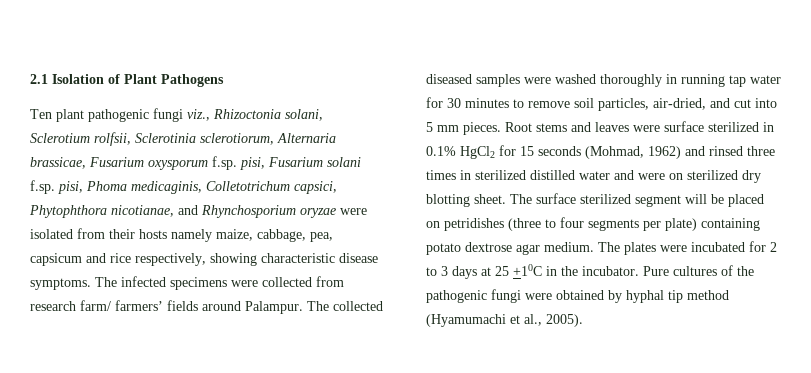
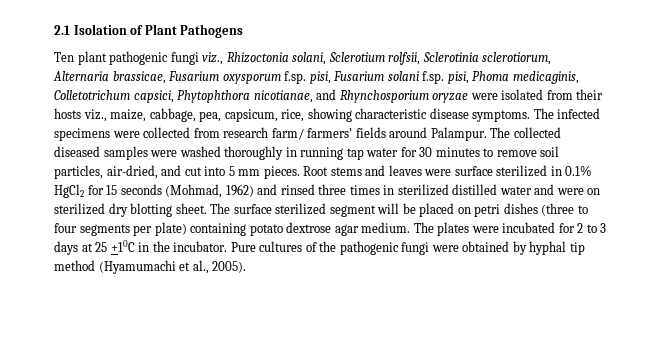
[171,229,212,242] namely -> [83,109,107,122] viz.,
[30,253,206,266] capsicum and rice respectively, -> [224,109,305,122] capsicum, rice,
[444,218,504,231] petridishes -> [474,203,538,217] petri dishes

